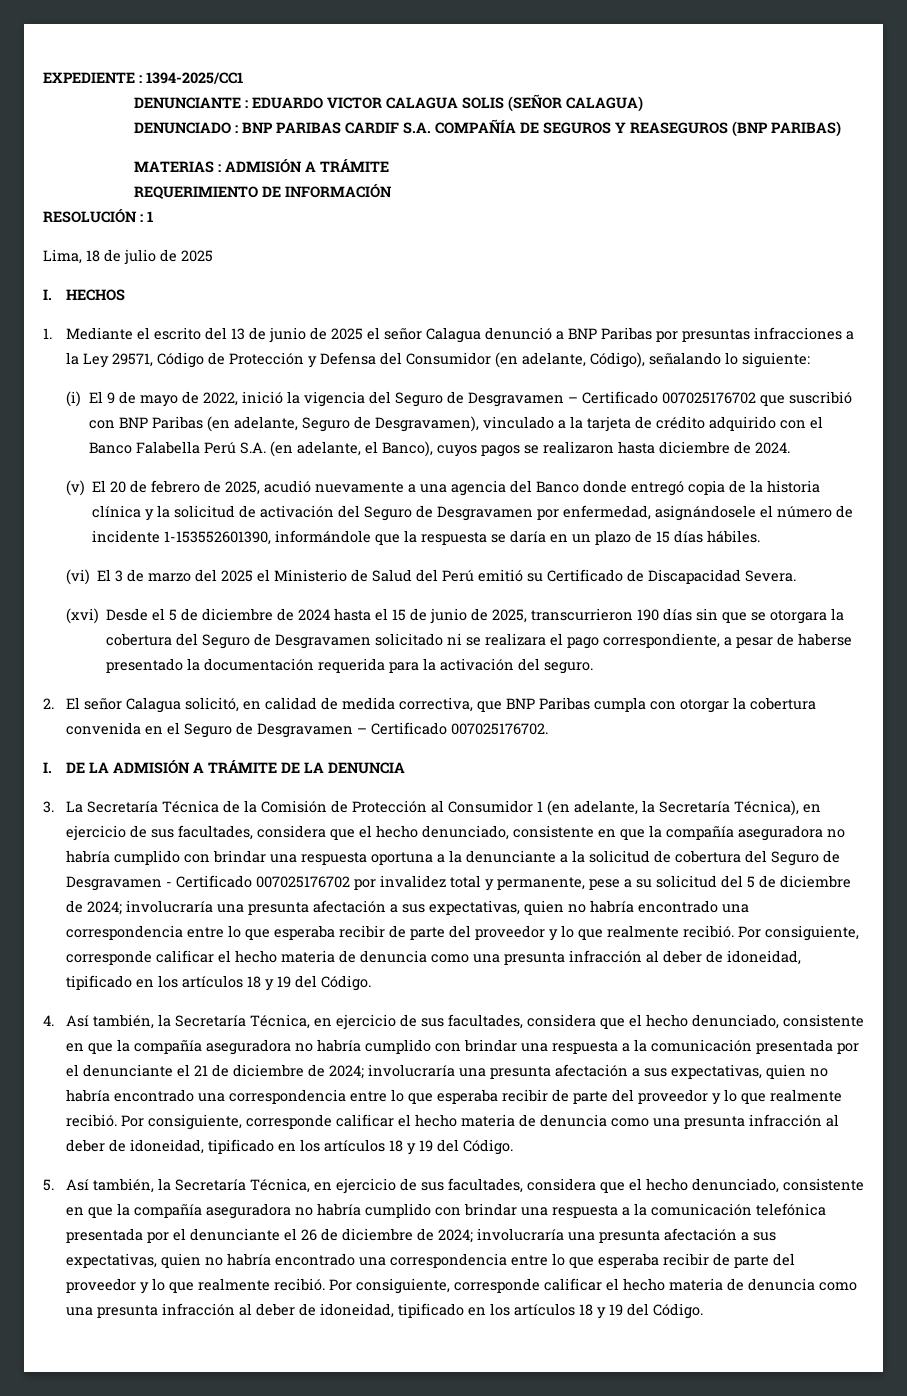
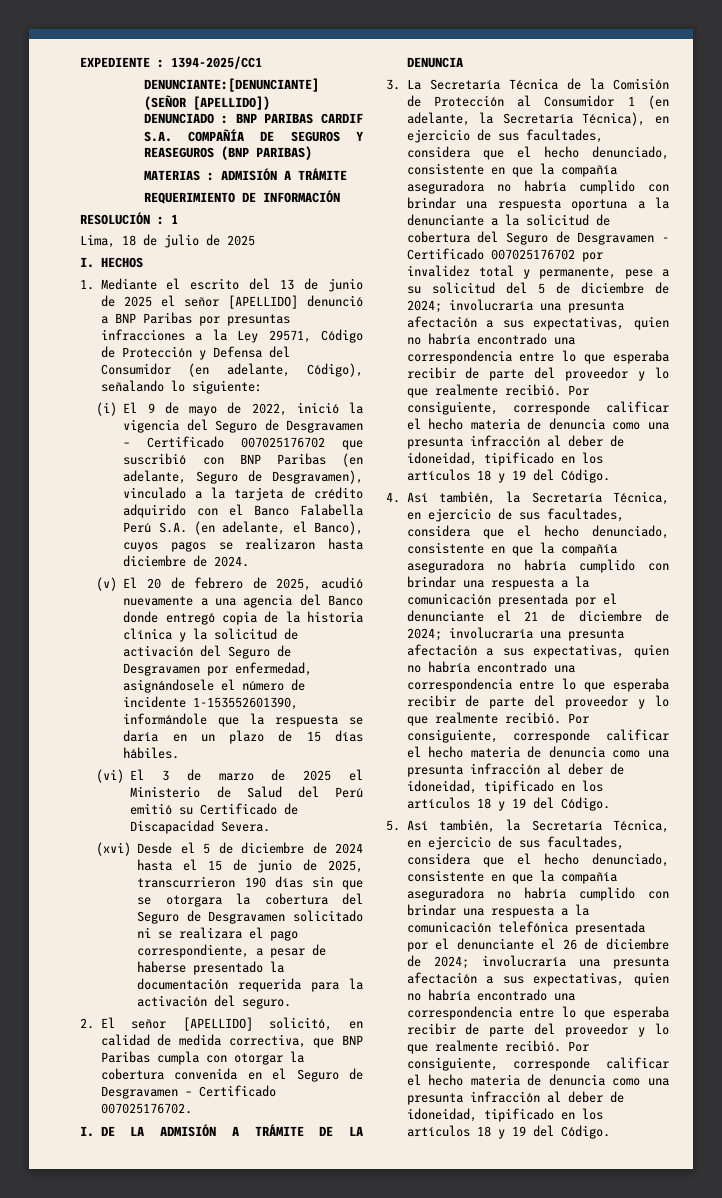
[134,94,644,112] DENUNCIANTE : EDUARDO VICTOR CALAGUA SOLIS (SEÑOR CALAGUA) -> [143,78,319,92] [143,95,270,110] DENUNCIANTE:[DENUNCIANTE] (SEÑOR [APELLIDO])
[425,327,481,343] Calagua -> [227,295,298,309] [APELLIDO]
[195,569,218,582] del -> [271,769,286,781] de
[125,697,181,713] Calagua -> [182,1017,253,1031] [APELLIDO]

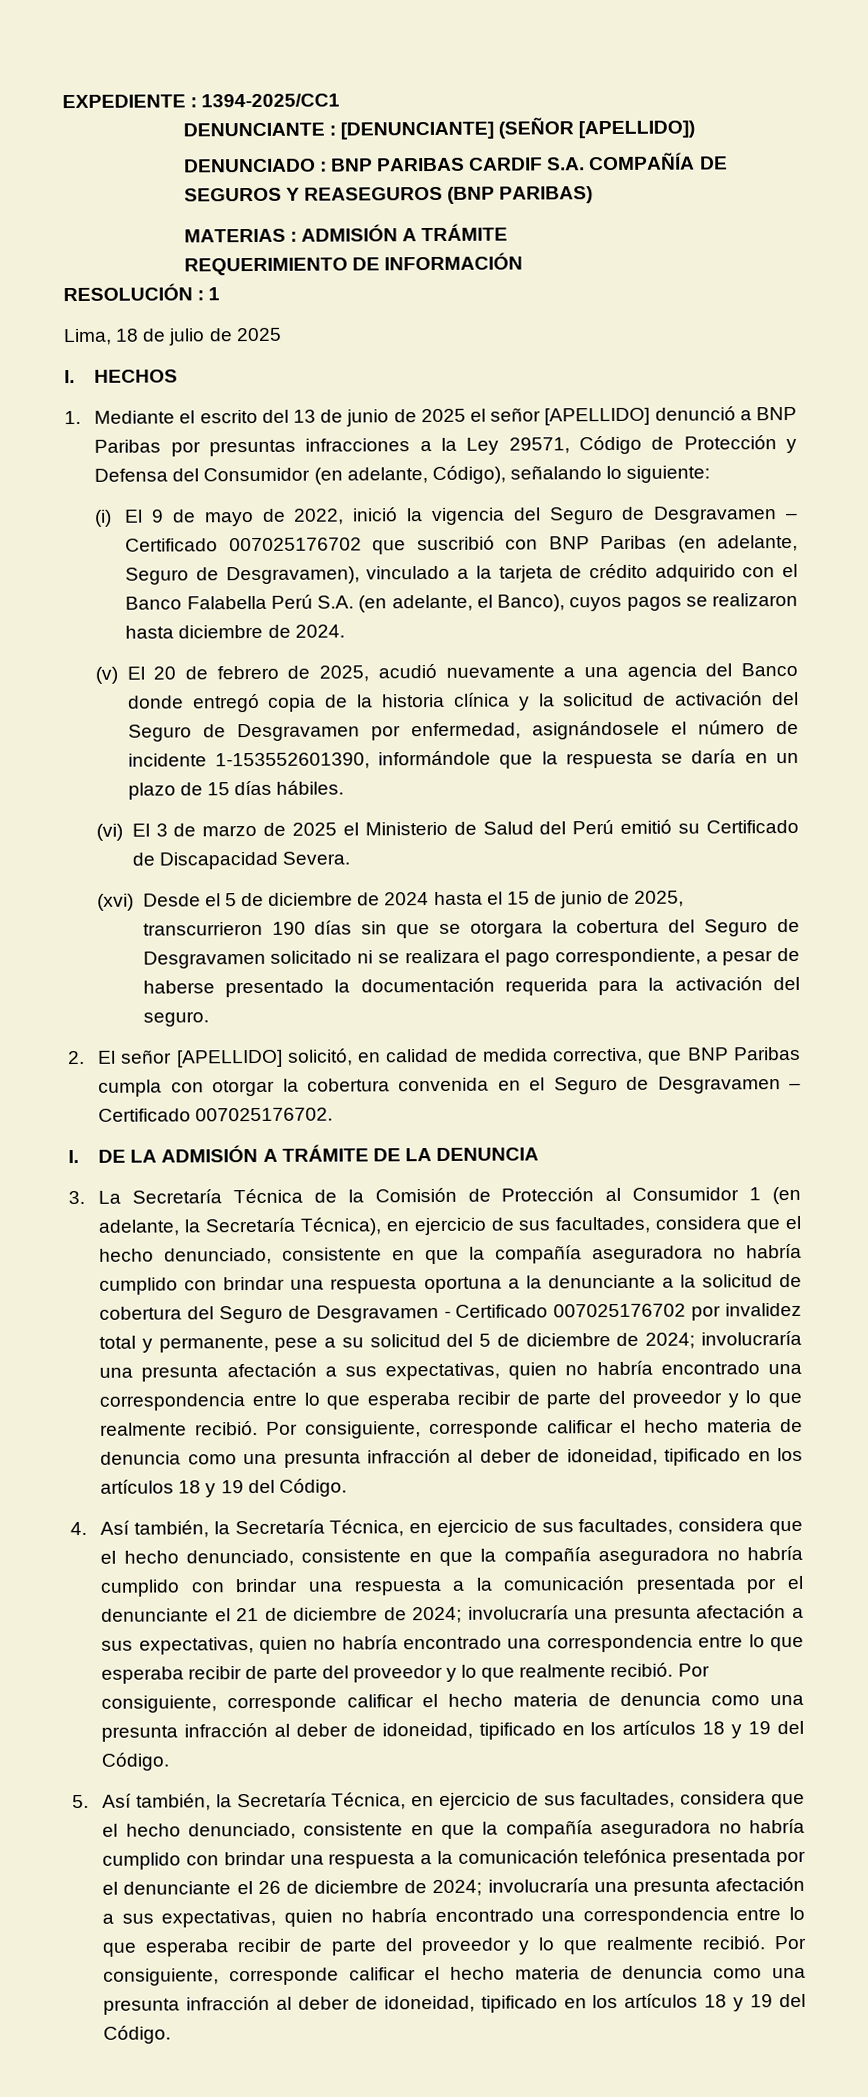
[143,78,319,92] DENUNCIANTE:[DENUNCIANTE] -> [182,121,494,140] DENUNCIANTE : [DENUNCIANTE]

